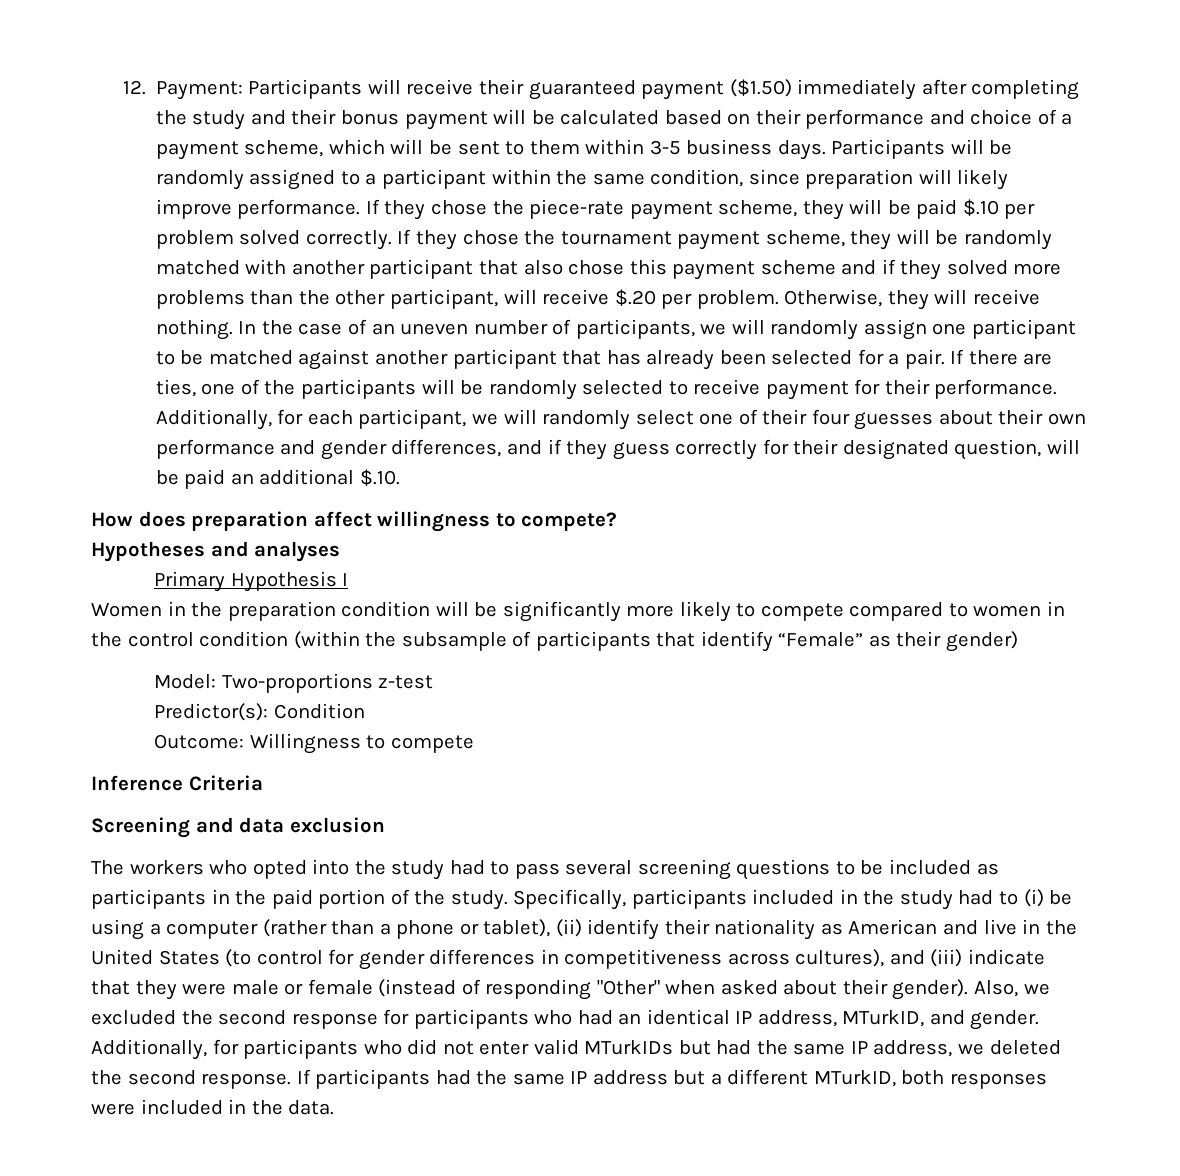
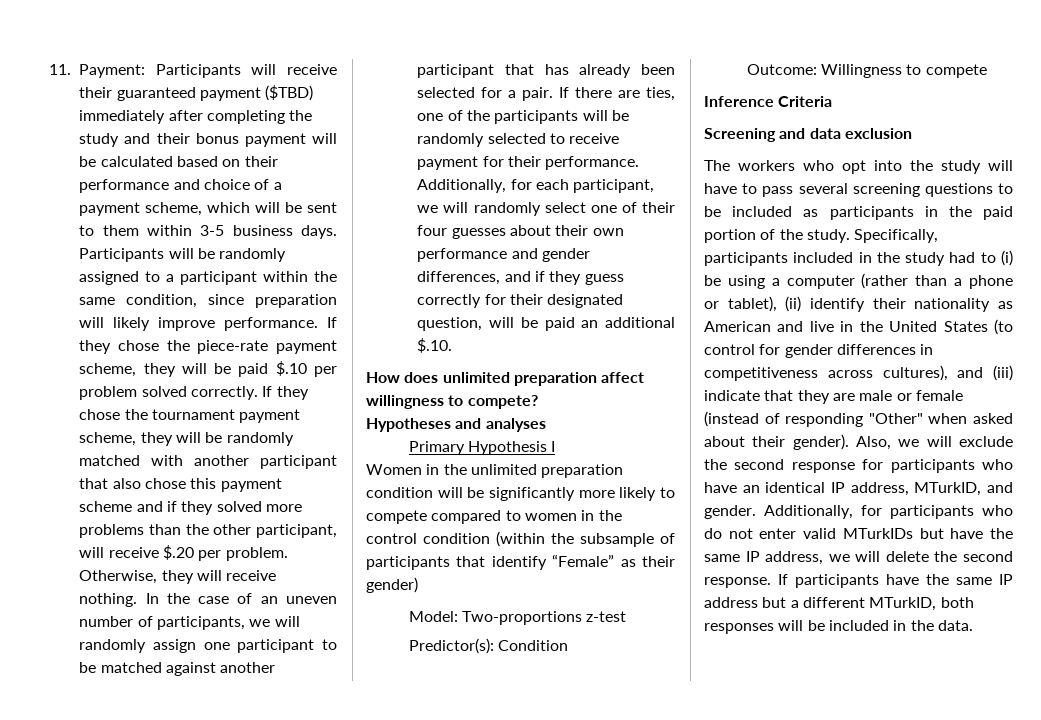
[122,80,146,95] 12. -> [49,64,72,75] 11.
[729,79,792,97] ($1.50) -> [265,85,314,101] ($TBD)
(186, 519) none -> [442,372,510,383] unlimited
(223, 609) none -> [470,464,537,475] unlimited
[252,860,307,879] opted -> [842,160,866,174] opt
[449,860,485,875] had -> [988,160,1013,171] [704,183,737,194] will have
[182,983,227,995] were -> [832,393,855,401] are
[91,1010,176,1025] excluded -> [926,436,1013,447] will exclude
[577,1010,613,1025] had -> [704,482,737,493] have
[407,1039,438,1055] did -> [704,528,722,539] do
[716,1040,752,1055] had -> [950,528,984,539] have
[989,1040,1061,1055] deleted -> [855,551,929,562] will delete
[435,1070,471,1085] had -> [886,574,919,585] have
[91,1103,135,1115] were -> [778,620,825,631] will be

